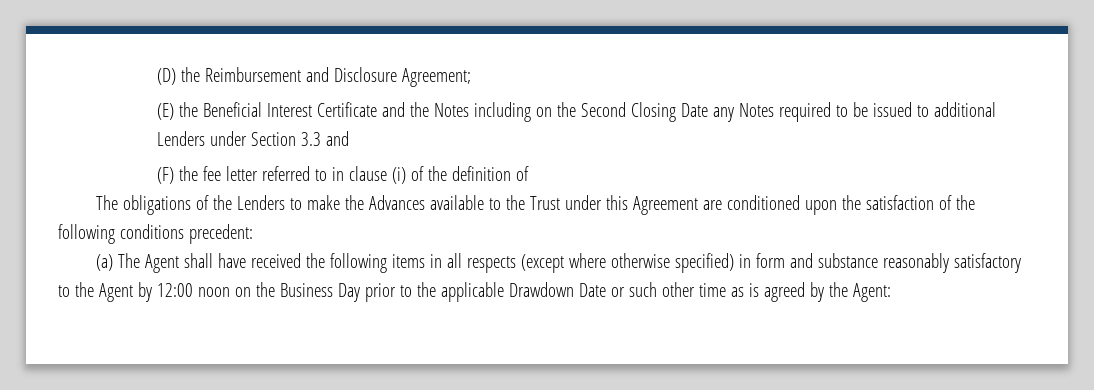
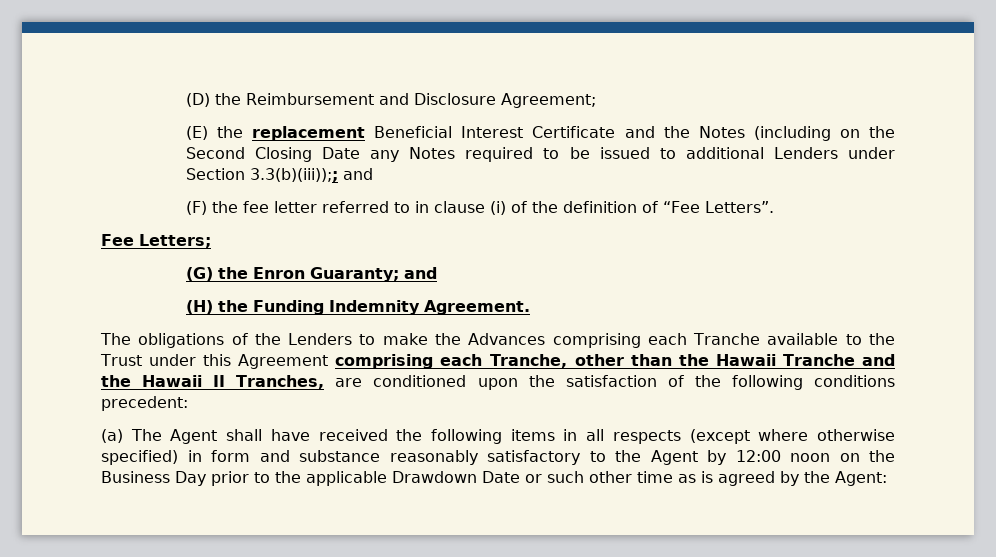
(199, 109) none -> [252,126,366,141] replacement
[473,102,531,122] including -> [753,126,831,141] (including
[300,132,321,146] 3.3 -> [249,168,338,182] 3.3(b)(iii));;
(529, 173) none -> [662,201,774,213] [101,234,211,248] [185,267,437,282] [185,300,530,315] “Fee Letters”. // Fee Letters; // (G) the Enron Guaranty; and // (H) the Funding Indemnity Agreement.
(426, 202) none -> [552,333,761,348] comprising each Tranche
(699, 205) none -> [335,354,895,369] [101,375,325,389] comprising each Tranche, other than the Hawaii Tranche and the Hawaii II Tranches,

